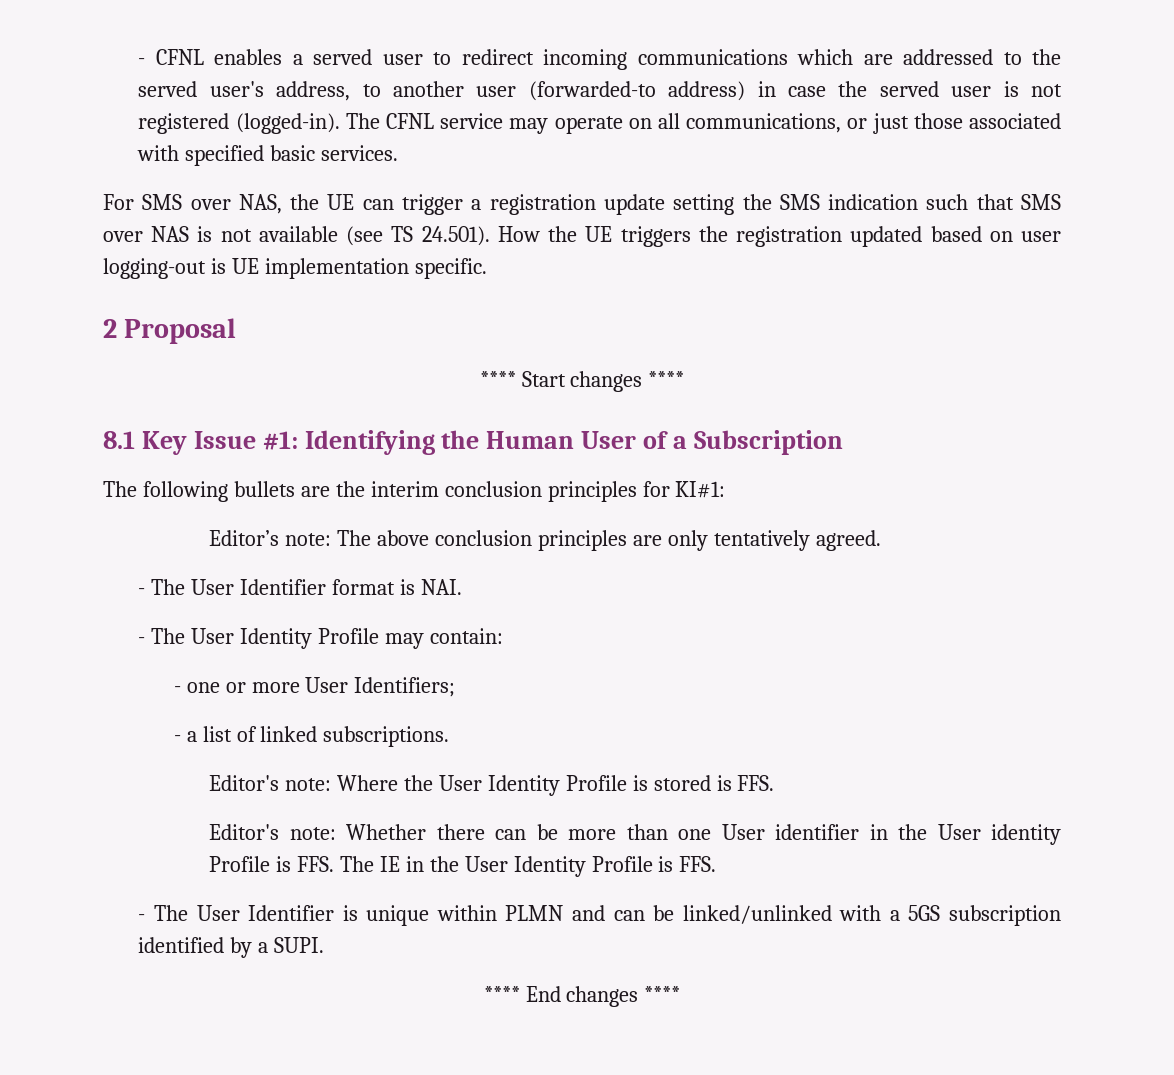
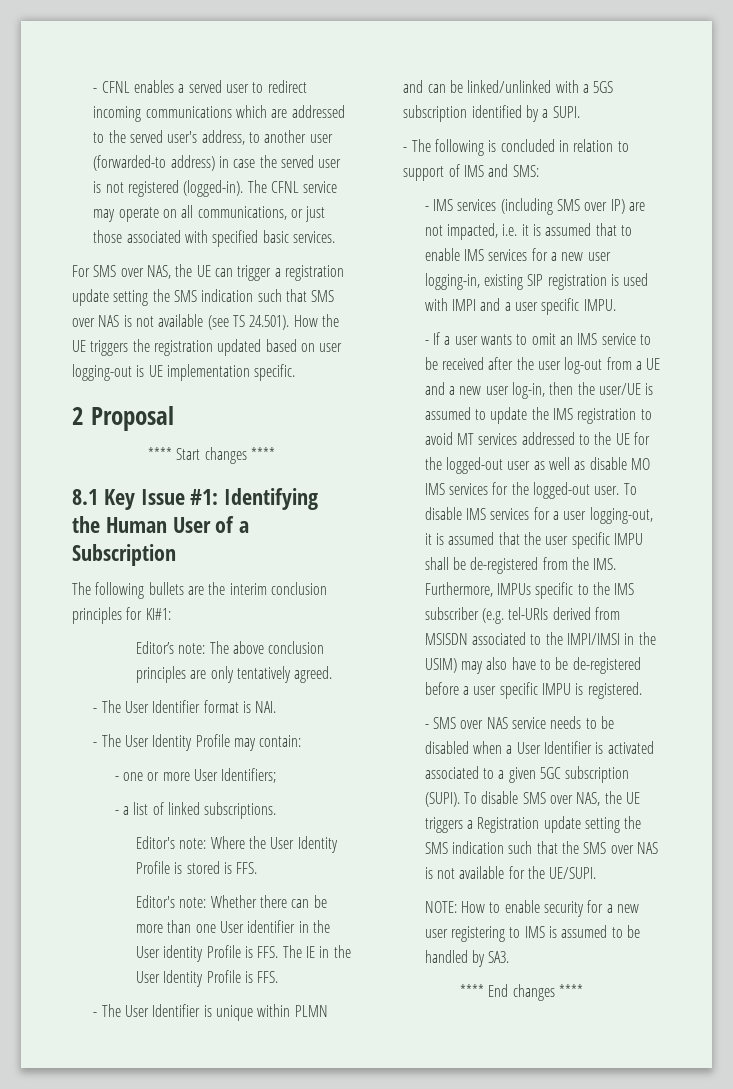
(325, 945) none -> [403,139,629,156] [403,164,539,181] [424,198,645,215] [424,223,632,240] [424,248,611,261] [424,273,649,290] [424,298,616,315] [424,332,651,345] [424,357,661,374] [424,382,654,399] [424,407,652,424] [424,432,650,445] [424,457,650,474] [424,482,637,499] [424,507,653,524] [424,532,643,549] [424,557,617,574] [424,582,635,599] [424,607,621,624] [424,632,656,645] [424,657,641,674] [424,682,642,699] [424,716,614,729] [424,741,654,754] [424,766,630,783] [424,791,640,807] [424,816,642,833] [424,841,658,854] [424,866,597,879] [424,900,639,917] [424,925,640,942] [424,950,510,967] // - The following is concluded in relation to support of IMS and SMS: // - IMS services (including SMS over IP) are not impacted, i.e. it is assumed that to enable IMS services for a new user logging-in, existing SIP registration is used with IMPI and a user specific IMPU. // - If a user wants to omit an IMS service to be received after the user log-out from a UE and a new user log-in, then the user/UE is assumed to update the IMS registration to avoid MT services addressed to the UE for the logged-out user as well as disable MO IMS services for the logged-out user. To disable IMS services for a user logging-out, it is assumed that the user specific IMPU shall be de-registered from the IMS. Furthermore, IMPUs specific to the IMS subscriber (e.g. tel-URIs derived from MSISDN associated to the IMPI/IMSI in the USIM) may also have to be de-registered before a user specific IMPU is registered. // - SMS over NAS service needs to be disabled when a User Identifier is activated associated to a given 5GC subscription (SUPI). To disable SMS over NAS, the UE triggers a Registration update setting the SMS indication such that the SMS over NAS is not available for the UE/SUPI. // NOTE: How to enable security for a new user registering to IMS is assumed to be handled by SA3.

